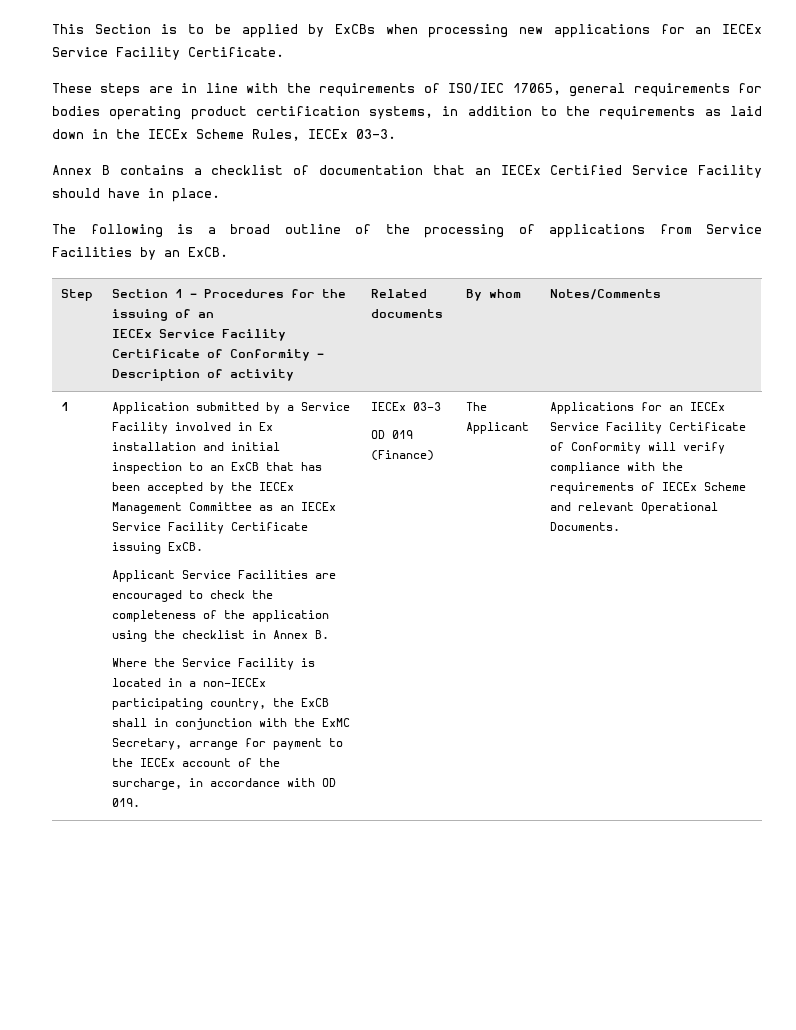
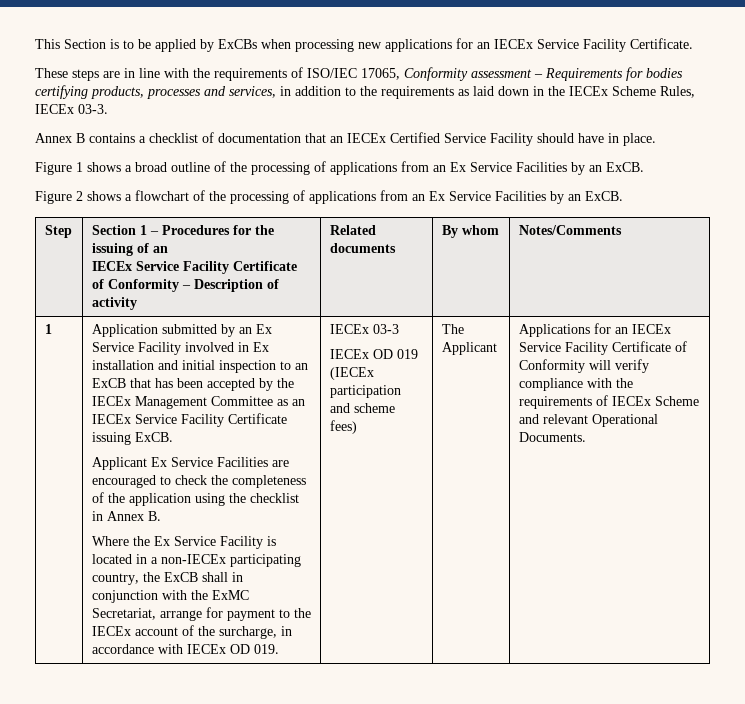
[569,83,762,97] [52,106,434,120] general requirements for bodies operating product certification systems, -> [404,67,683,81] [35,85,276,99] Conformity assessment – Requirements for bodies certifying products, processes and services,
[52,224,193,238] The following is -> [35,162,121,175] Figure 1 shows
(692, 229) none -> [433,162,644,175] [35,190,445,204] an Ex Service Facilities by an ExCB. // Figure 2 shows a flowchart of the processing of applications from an Ex
[287,405,295,411] a -> [238,324,272,334] an Ex
(176, 576) none -> [150,457,167,467] Ex
(176, 662) none -> [153,536,170,546] Ex
[112,738,183,750] Secretary, -> [91,608,156,620] Secretariat,
(316, 782) none -> [186,644,226,654] IECEx
(442, 406) none -> [329,349,369,359] IECEx
[371,450,435,461] (Finance) -> [329,367,374,380] [329,385,401,398] [329,403,395,413] [329,420,357,434] (IECEx participation and scheme fees)

